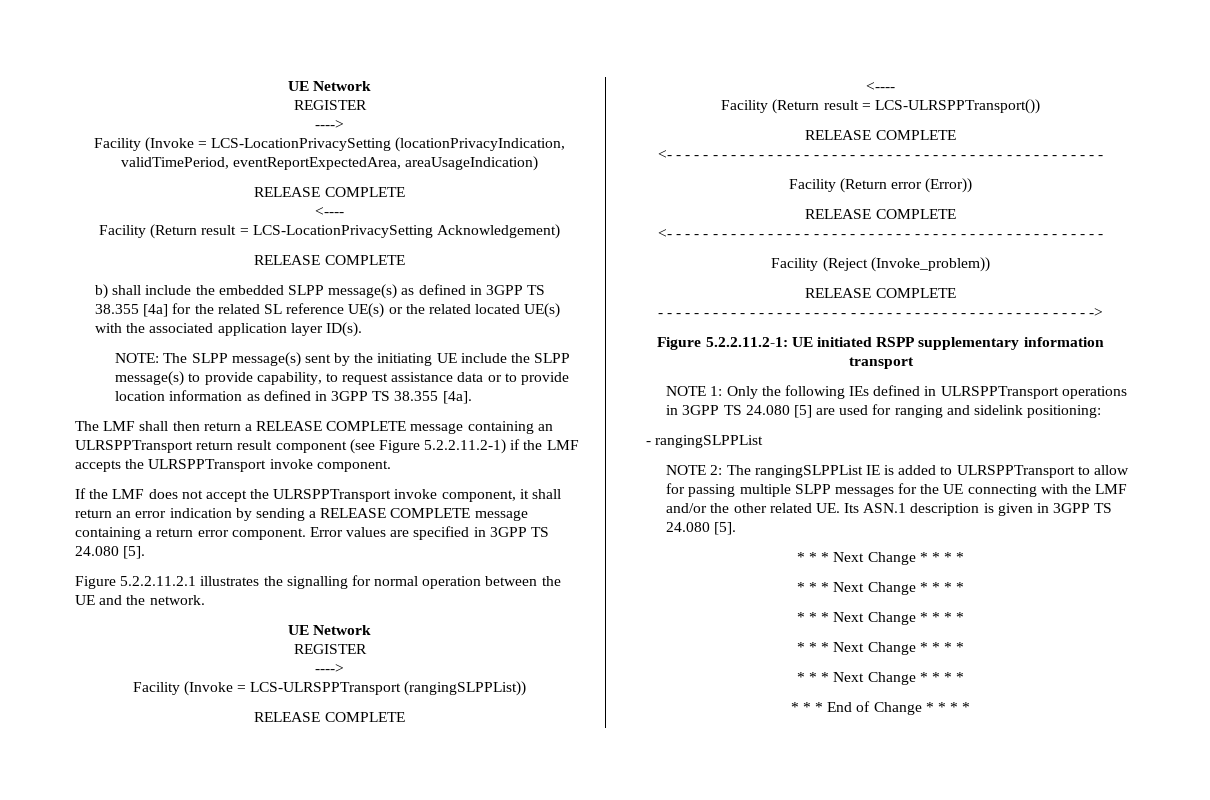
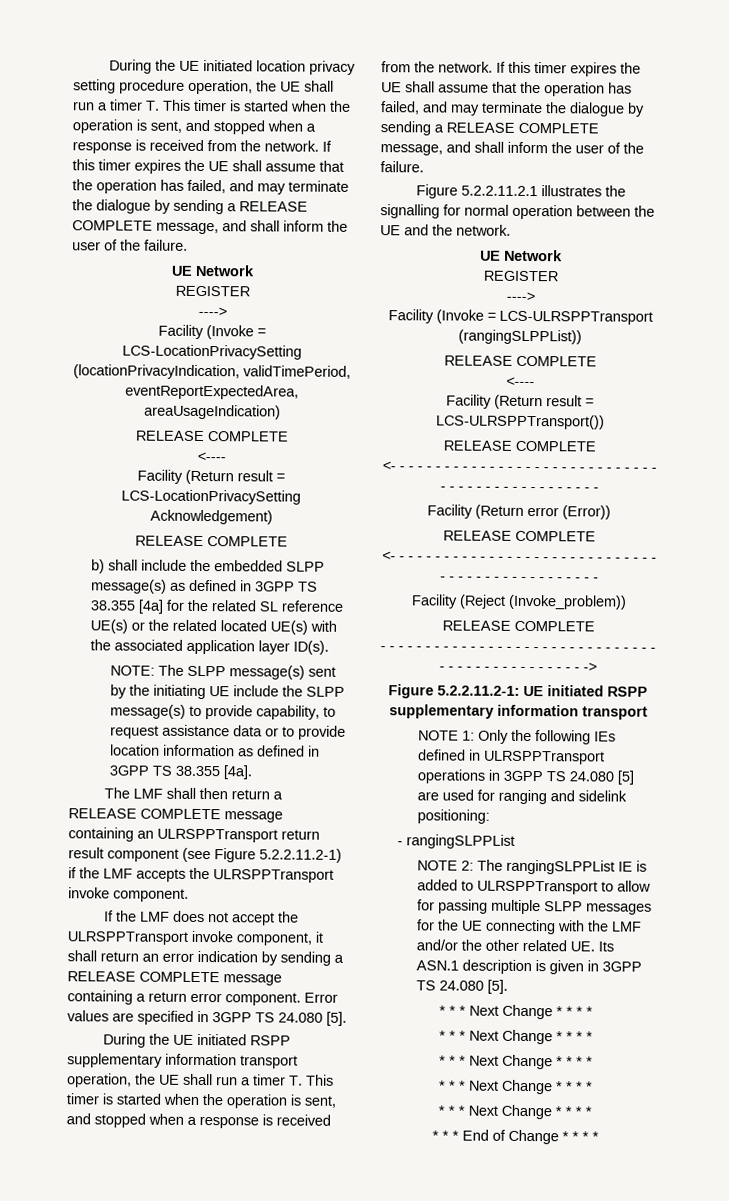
(287, 86) none -> [108,59,356,75] [73,79,334,95] [72,99,351,112] [72,119,316,135] [72,139,332,154] [72,159,344,174] [72,179,349,195] [72,199,308,215] [72,220,348,235] [72,239,188,251] During the UE initiated location privacy setting procedure operation, the UE shall run a timer T. This timer is started when the operation is sent, and stopped when a response is received from the network. If this timer expires the UE shall assume that the operation has failed, and may terminate the dialogue by sending a RELEASE COMPLETE message, and shall inform the user of the failure. //
(146, 552) none -> [102,1033,291,1048] [67,1053,298,1069] [67,1073,334,1088] [66,1093,336,1109] [66,1113,331,1129] [381,61,641,77] [381,81,632,97] [380,101,645,117] [380,121,599,136] [380,141,644,156] [380,161,424,173] // During the UE initiated RSPP supplementary information transport operation, the UE shall run a timer T. This timer is started when the operation is sent, and stopped when a response is received from the network. If this timer expires the UE shall assume that the operation has failed, and may terminate the dialogue by sending a RELEASE COMPLETE message, and shall inform the user of the failure.

